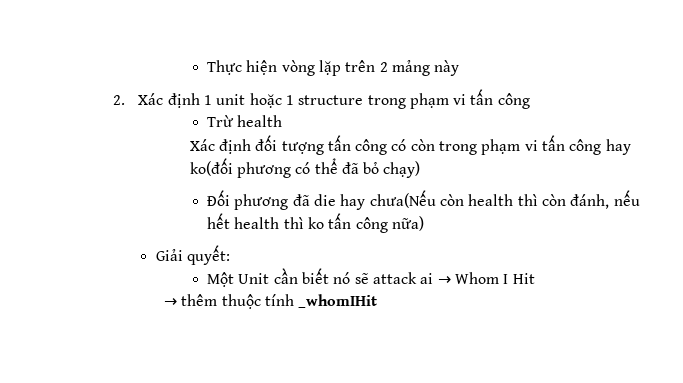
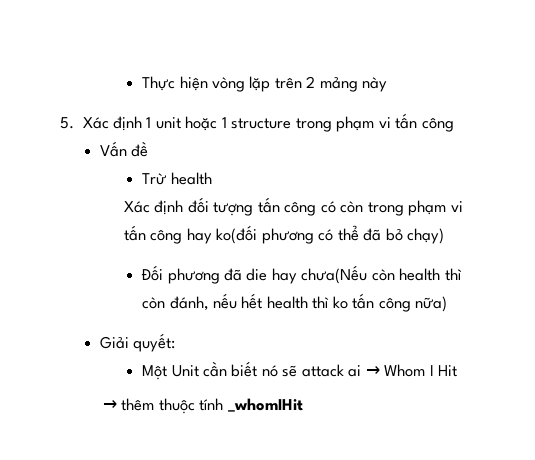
[112,95,125,105] 2. -> [60,117,75,129] 5.
(530, 101) none -> [99,141,149,157] // Vấn đề

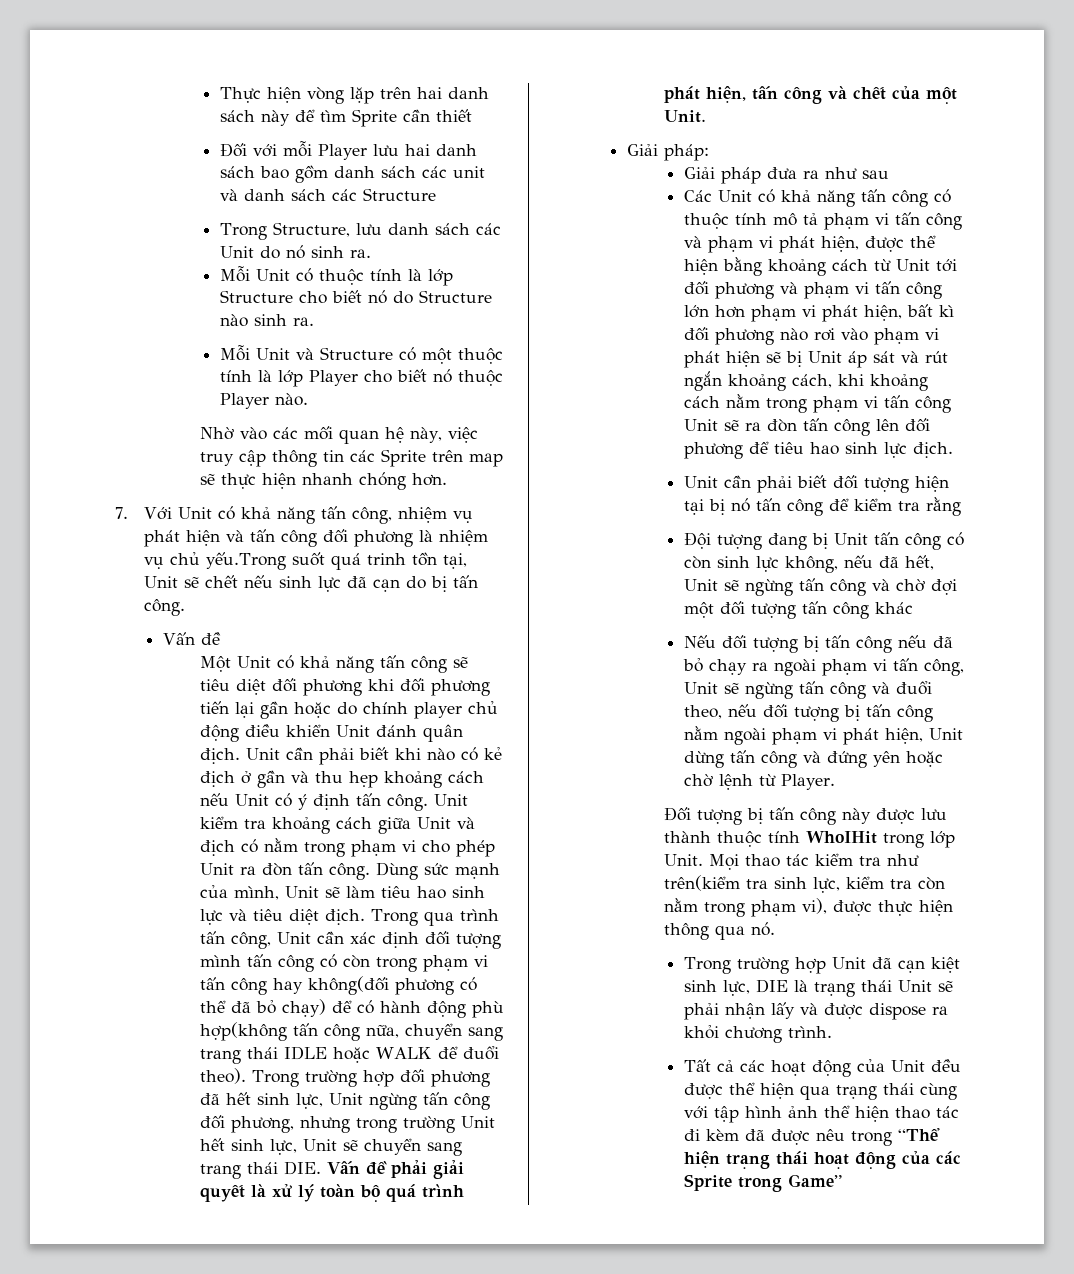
[306,76,388,92] [60,113,454,132] [99,141,149,157] [142,172,212,185] [123,201,150,213] 2 mảng này // 5. Xác định 1 unit hoặc 1 structure trong phạm vi tấn công // Vấn đề // Trừ health // Xác -> [416,87,489,99] [219,109,472,127] [219,141,477,160] [219,165,485,183] [219,188,436,201] [219,222,501,240] [219,245,371,259] [219,266,453,286] [219,290,492,304] [219,314,314,327] [219,345,503,364] [219,369,503,387] [219,393,308,409] [200,426,479,444] [200,449,504,467] [200,472,448,490] [115,506,473,524] [143,529,488,547] [143,552,467,570] [143,575,478,592] [143,599,185,616] [162,632,221,645] [200,655,469,673] [200,678,491,696] [200,701,499,719] [200,724,464,742] [200,747,503,765] [200,770,485,788] [200,793,469,811] [200,816,476,834] [200,838,496,857] [200,862,501,880] [200,885,486,900] [200,909,500,926] [200,931,377,949] hai danh sách này để tìm Sprite cần thiết // Đối với mỗi Player lưu hai danh sách bao gồm danh sách các unit và danh sách các Structure // Trong Structure, lưu danh sách các Unit do nó sinh ra. // Mỗi Unit có thuộc tính là lớp Structure cho biết nó do Structure nào sinh ra. // Mỗi Unit và Structure có một thuộc tính là lớp Player cho biết nó thuộc Player nào. // Nhờ vào các mối quan hệ này, việc truy cập thông tin các Sprite trên map sẽ thực hiện nhanh chóng hơn. // 7. Với Unit có khả năng tấn công, nhiệm vụ phát hiện và tấn công đối phương là nhiệm vụ chủ yếu.Trong suốt quá trinh tồn tại, Unit sẽ chết nếu sinh lực đã cạn do bị tấn công. // Vấn đề // Một Unit có khả năng tấn công sẽ tiêu diệt đối phương khi đối phương tiến lại gần hoặc do chính player chủ động điều khiển Unit đánh quân địch. Unit cần phải biết khi nào có kẻ địch ở gần và thu hẹp khoảng cách nếu Unit có ý định tấn công. Unit kiểm tra khoảng cách giữa Unit và địch có nằm trong phạm vi cho phép Unit ra đòn tấn công. Dùng sức mạnh của mình, Unit sẽ làm tiêu hao sinh lực và tiêu diệt địch. Trong qua trình tấn công, Unit cần xác
(254, 209) none -> [200,955,242,967] mình
[216,225,258,244] ko(đối -> [308,976,390,995] không(đối
[141,265,462,284] [142,293,448,312] [99,333,176,352] [142,361,458,380] [102,398,303,414] // Đối phương đã die hay chưa(Nếu còn health thì còn đánh, nếu hết health thì ko tấn công nữa) // Giải quyết: // Một Unit cần biết nó sẽ attack ai → Whom I Hit // → thêm thuộc tính _whomIHit -> [332,1000,505,1018] [200,1022,504,1041] [200,1046,500,1064] [200,1068,491,1087] [200,1092,491,1110] [200,1115,496,1133] [200,1138,463,1156] [200,1160,465,1179] [200,1184,465,1202] [664,86,958,104] [664,110,707,123] [626,144,709,161] [683,167,889,184] [683,189,951,207] [683,212,962,230] [683,235,936,253] [683,257,957,276] [683,281,942,299] [683,304,954,322] [683,327,939,345] [683,351,948,368] [683,371,928,391] [683,394,951,413] [683,418,930,436] [683,441,953,459] [683,475,949,493] [683,497,961,516] [683,532,964,550] [683,555,934,573] [683,578,957,596] [683,601,913,619] [683,635,953,653] [682,658,964,676] [683,681,932,699] [683,704,933,722] [683,726,963,745] [683,750,943,768] [683,774,835,790] [664,807,948,825] [664,831,956,848] [664,853,920,870] [664,875,946,893] [664,898,954,917] [664,922,776,940] [683,957,960,974] [683,979,953,997] [683,1002,948,1020] [683,1025,832,1043] [683,1059,961,1077] [683,1082,957,1100] [683,1105,959,1123] [683,1128,940,1146] [683,1151,961,1169] [683,1174,842,1192] để có hành động phù hợp(không tấn công nữa, chuyển sang trang thái IDLE hoặc WALK để đuổi theo). Trong trường hợp đối phương đã hết sinh lực, Unit ngừng tấn công đối phương, nhưng trong trường Unit hết sinh lực, Unit sẽ chuyển sang trang thái DIE. Vấn đề phải giải quyết là xử lý toàn bộ quá trình phát hiện, tấn công và chết của một Unit. // Giải pháp: // Giải pháp đưa ra như sau // Các Unit có khả năng tấn công có thuộc tính mô tả phạm vi tấn công và phạm vi phát hiện, được thể hiện bằng khoảng cách từ Unit tới đối phương và phạm vi tấn công lớn hơn phạm vi phát hiện, bất kì đối phương nào rơi vào phạm vi phát hiện sẽ bị Unit áp sát và rút ngắn khoảng cách, khi khoảng cách nằm trong phạm vi tấn công Unit sẽ ra đòn tấn công lên đối phương để tiêu hao sinh lực địch. // Unit cần phải biết đối tượng hiện tại bị nó tấn công để kiểm tra rằng // Đội tượng đang bị Unit tấn công có còn sinh lực không, nếu đã hết, Unit sẽ ngừng tấn công và chờ đợi một đối tượng tấn công khác // Nếu đối tượng bị tấn công nếu đã bỏ chạy ra ngoài phạm vi tấn công, Unit sẽ ngừng tấn công và đuổi theo, nếu đối tượng bị tấn công nằm ngoài phạm vi phát hiện, Unit dừng tấn công và đứng yên hoặc chờ lệnh từ Player. // Đối tượng bị tấn công này được lưu thành thuộc tính WhoIHit trong lớp Unit. Mọi thao tác kiểm tra như trên(kiểm tra sinh lực, kiểm tra còn nằm trong phạm vi), được thực hiện thông qua nó. // Trong trường hợp Unit đã cạn kiệt sinh lực, DIE là trạng thái Unit sẽ phải nhận lấy và được dispose ra khỏi chương trình. // Tất cả các hoạt động của Unit đều được thể hiện qua trạng thái cùng với tập hình ảnh thể hiện thao tác đi kèm đã được nêu trong “Thể hiện trạng thái hoạt động của các Sprite trong Game”

